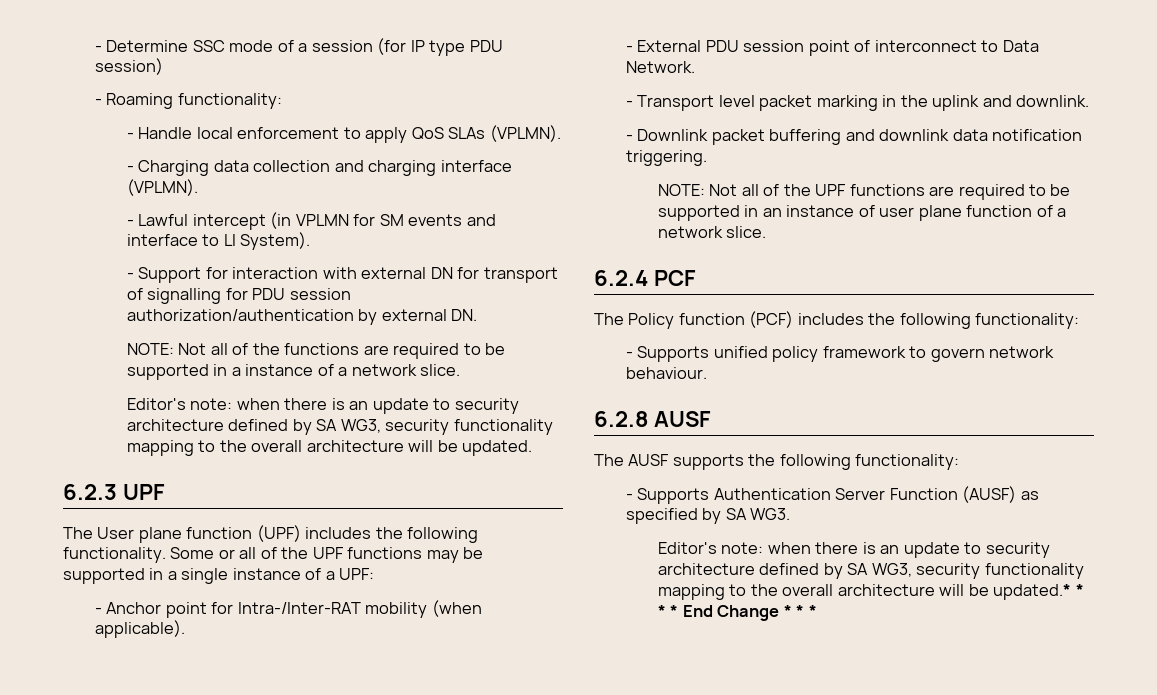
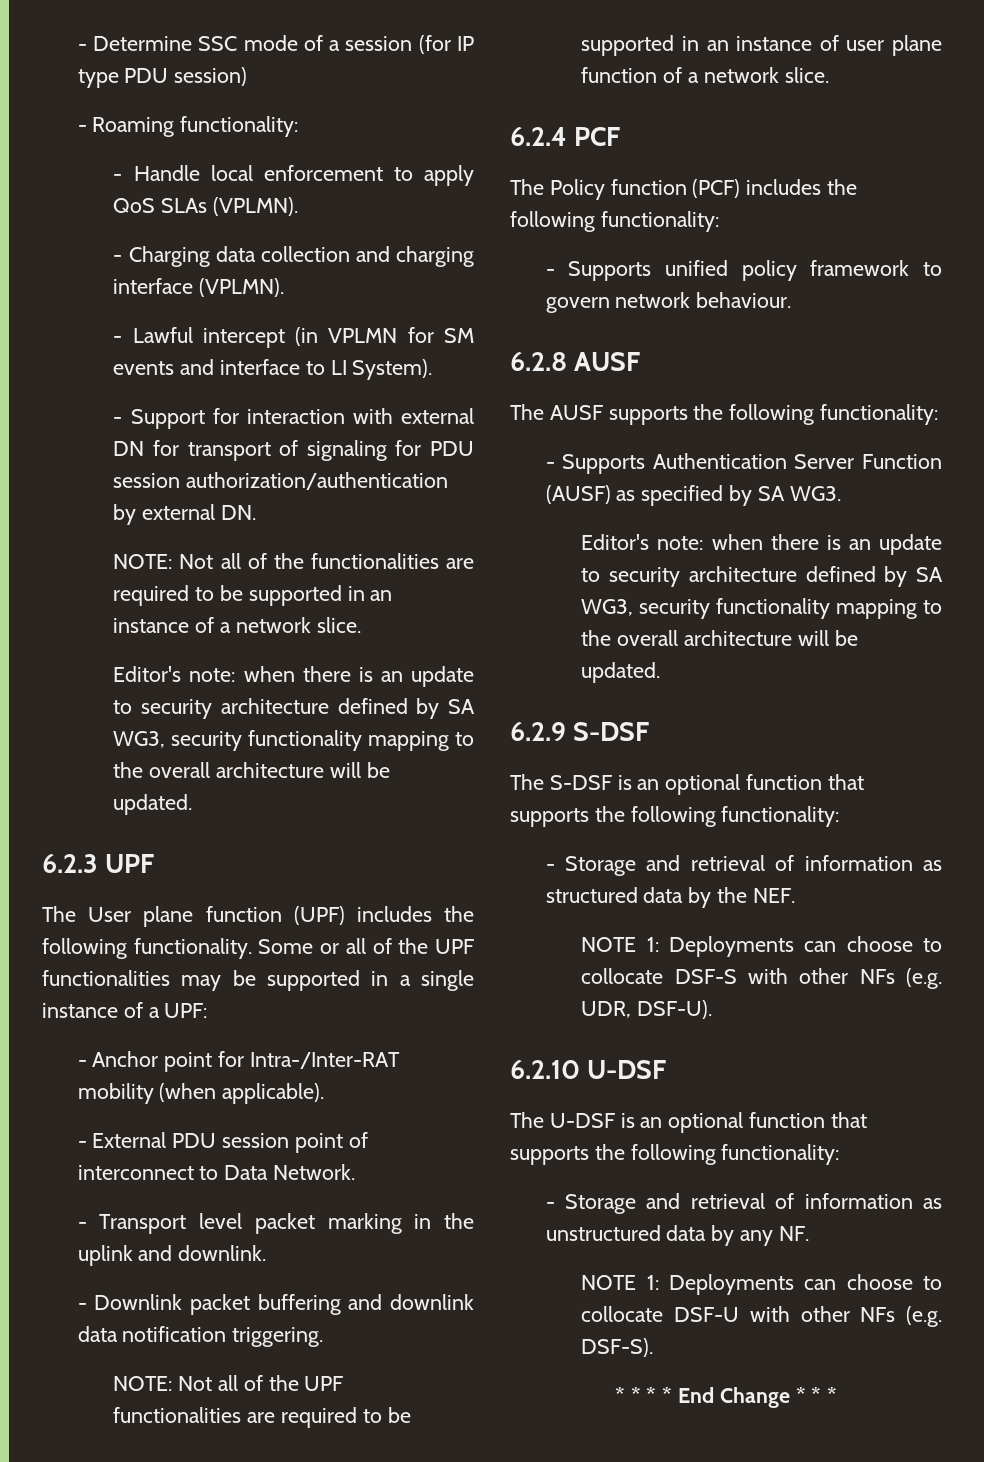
[147,288,222,304] signalling -> [306,440,387,461] signaling
[284,343,506,359] [126,364,241,380] functions are required to be supported in a -> [310,553,474,569] [113,585,393,606] functionalities are required to be supported in an
[347,547,423,559] functions -> [42,970,170,986] functionalities
[849,184,925,196] functions -> [113,1407,242,1423] functionalities
[993,584,1072,600] updated.* -> [581,662,661,683] [510,722,650,741] [510,774,864,795] [510,806,840,827] [545,855,942,876] [545,887,795,908] [581,936,942,957] [581,968,942,989] [581,1000,713,1019] [510,1060,667,1079] [510,1112,867,1133] [510,1144,840,1165] [545,1193,942,1214] [545,1225,809,1246] [581,1274,942,1295] [581,1306,942,1327] [581,1338,654,1357] [614,1387,625,1403] updated. // 6.2.9 S-DSF // The S-DSF is an optional function that supports the following functionality: // - Storage and retrieval of information as structured data by the NEF. // NOTE 1: Deployments can choose to collocate DSF-S with other NFs (e.g. UDR, DSF-U). // 6.2.10 U-DSF // The U-DSF is an optional function that supports the following functionality: // - Storage and retrieval of information as unstructured data by any NF. // NOTE 1: Deployments can choose to collocate DSF-U with other NFs (e.g. DSF-S). // *

